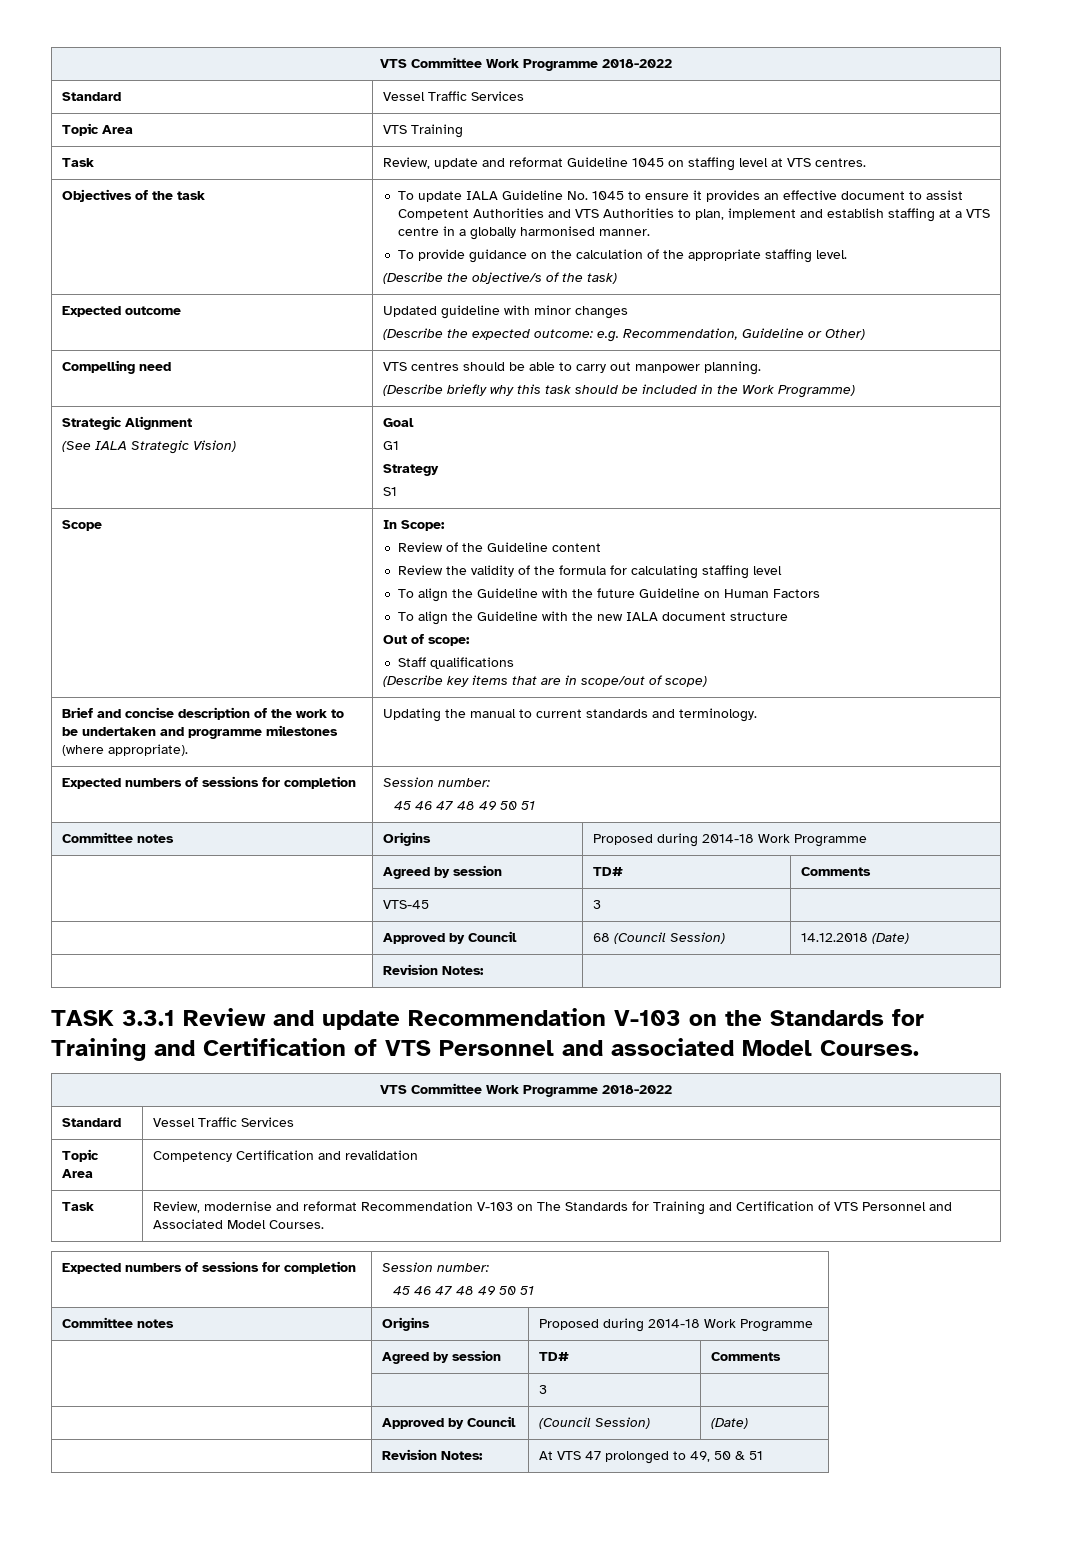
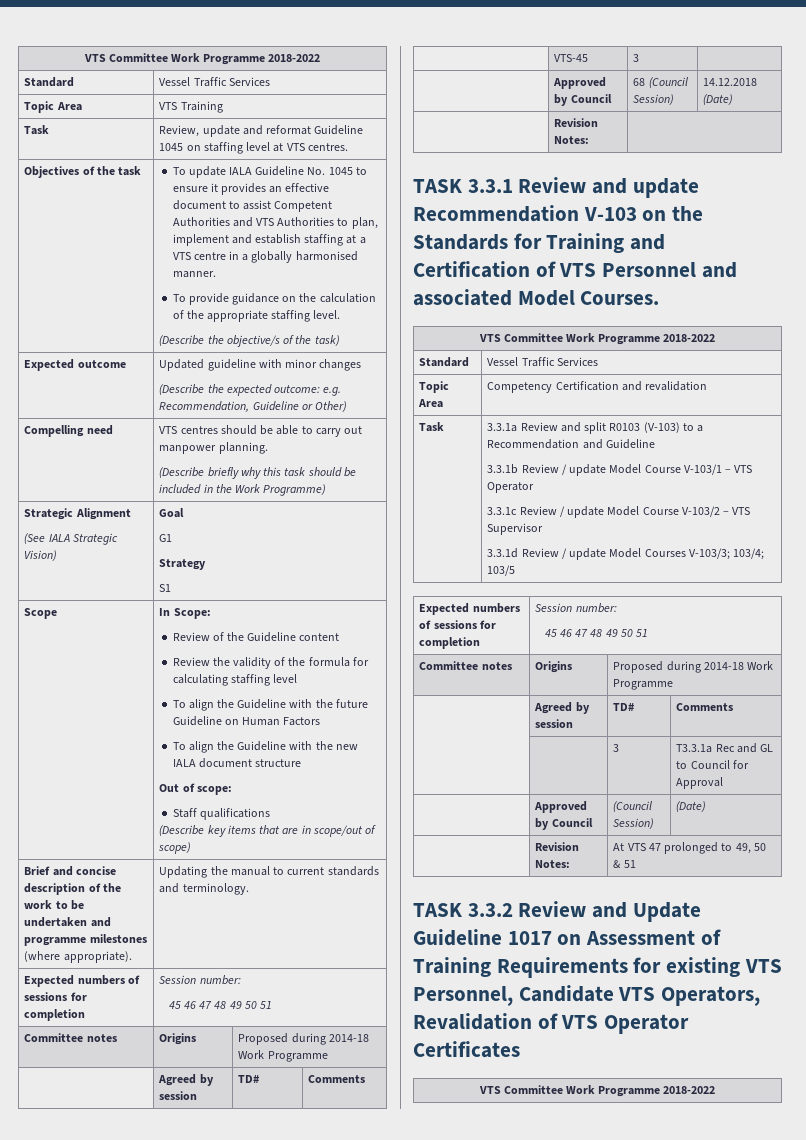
[152,1201,952,1215] [152,1219,324,1229] Review, modernise and reformat Recommendation V-103 on The Standards for Training and Certification of VTS Personnel and Associated Model Courses. -> [487,422,704,434] [487,439,655,449] [487,464,753,476] [487,482,535,493] [487,506,751,518] [487,523,544,535] [487,548,765,560] [487,565,516,576] 3.3.1a Review and split R0103 (V-103) to a Recommendation and Guideline // 3.3.1b Review / update Model Course V-103/1 – VTS Operator // 3.3.1c Review / update Model Course V-103/2 – VTS Supervisor // 3.3.1d Review / update Model Courses V-103/3; 103/4; 103/5
(547, 1389) none -> [676,743,774,753] [676,760,749,769] [676,777,724,789] T3.3.1a Rec and GL to Council for Approval
(763, 1455) none -> [413,901,701,922] [413,929,721,946] [413,957,782,978] [413,985,761,1006] [413,1013,690,1034] [413,1041,520,1058] [478,1085,716,1097] // TASK 3.3.2 Review and Update Guideline 1017 on Assessment of Training Requirements for existing VTS Personnel, Candidate VTS Operators, Revalidation of VTS Operator Certificates // VTS Committee Work Programme 2018-2022

